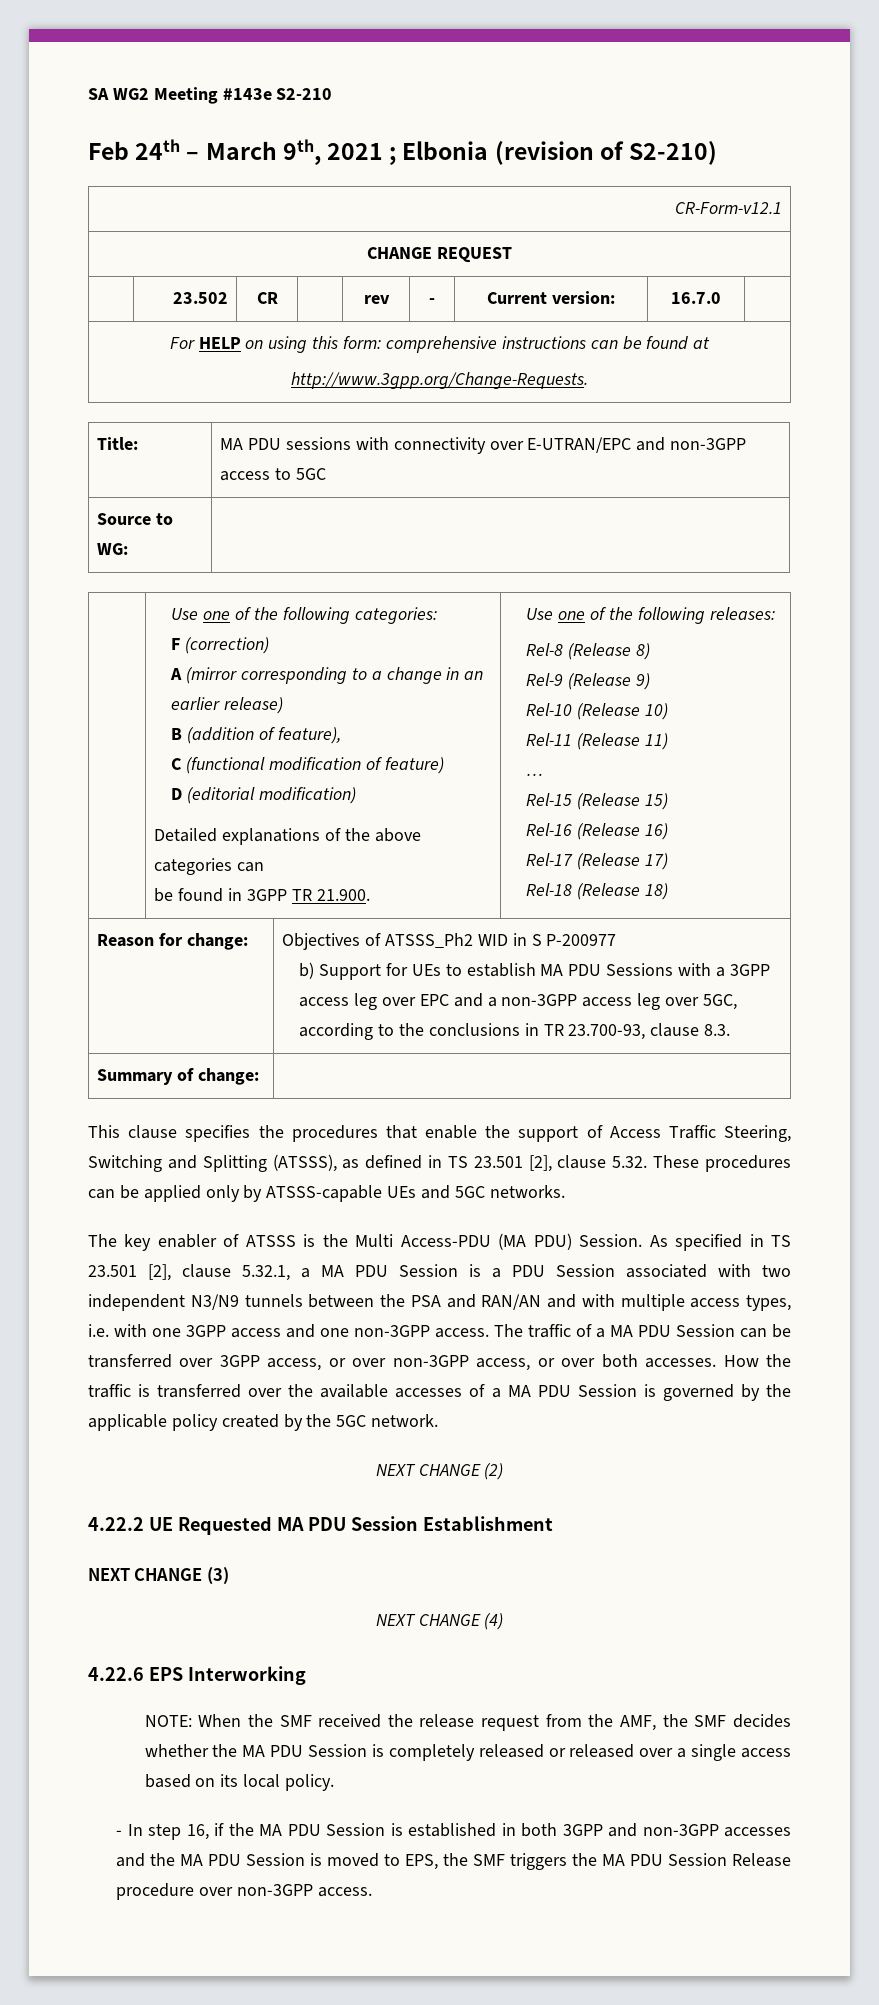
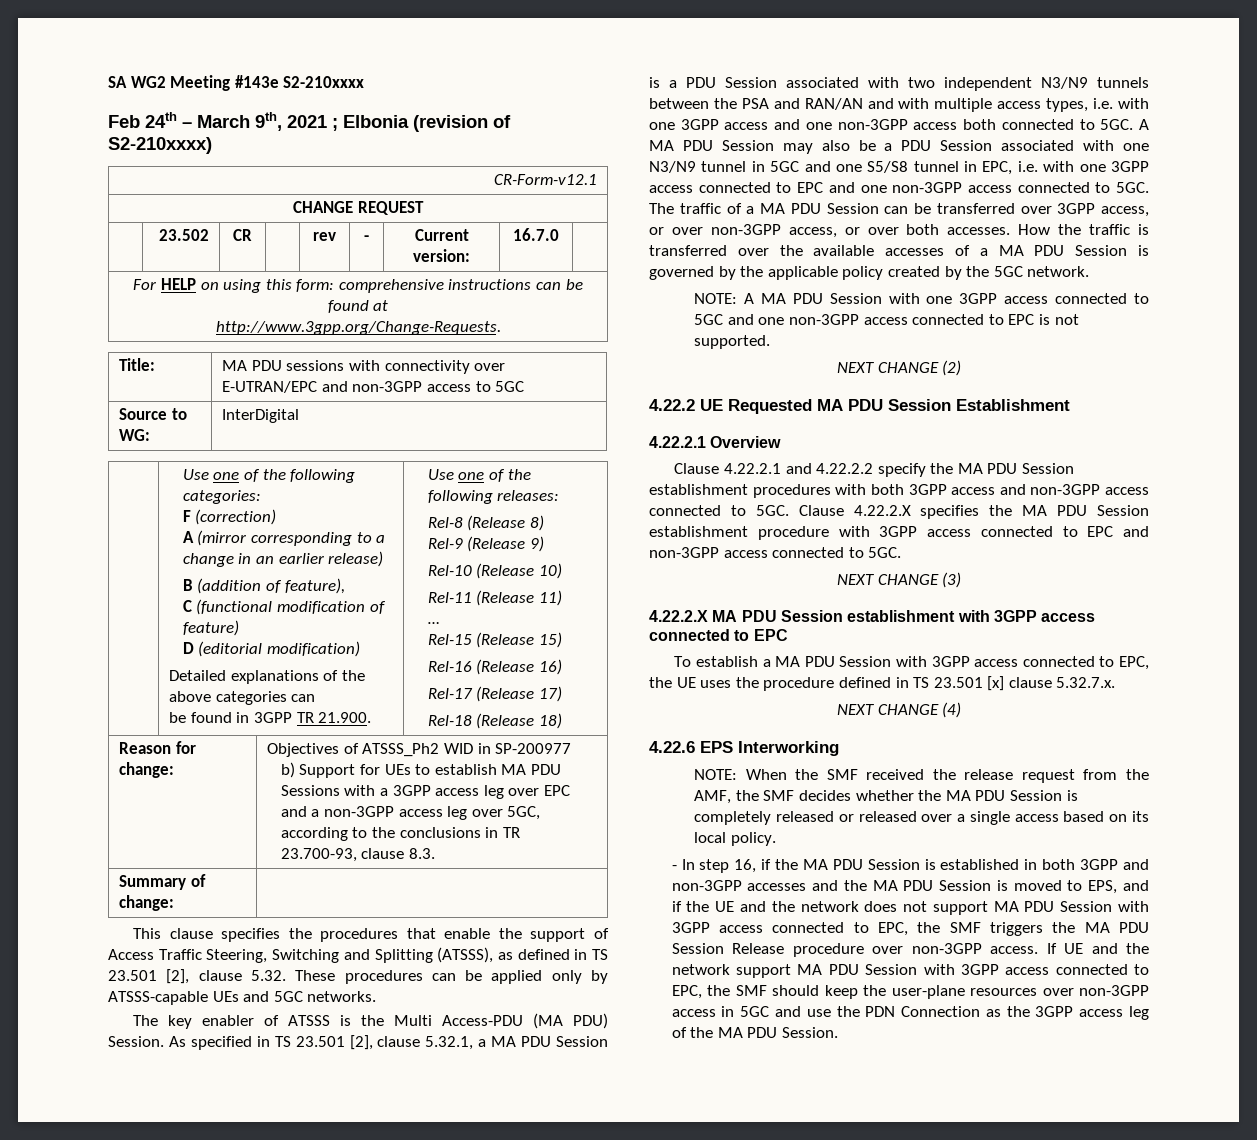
[276,88,333,100] S2-210 -> [283,76,365,88] S2-210xxxx
[629,141,718,165] S2-210) -> [108,137,212,154] S2-210xxxx)
(129, 549) none -> [222,409,300,423] InterDigital
[531,934,617,946] S P-200977 -> [495,743,572,754] SP-200977
[435,1328,489,1338] access. -> [913,119,1149,130] [649,140,1149,154] [649,161,1149,175] [649,182,1149,193] access both connected to 5GC. A MA PDU Session may also be a PDU Session associated with one N3/N9 tunnel in 5GC and one S5/S8 tunnel in EPC, i.e. with one 3GPP access connected to EPC and one non-3GPP access connected to 5GC.
(439, 1420) none -> [694,293,1149,304] [694,314,1079,325] [694,335,771,349] // NOTE: A MA PDU Session with one 3GPP access connected to 5GC and one non-3GPP access connected to EPC is not supported.
[88,1567,229,1585] NEXT CHANGE (3) -> [649,436,782,448] [674,463,1075,477] [649,484,1149,498] [649,505,1149,519] [649,526,1149,540] [649,547,902,558] [836,572,962,588] [649,610,1096,622] [649,629,788,641] [674,656,1149,670] [649,676,1116,691] 4.22.2.1 Overview // Clause 4.22.2.1 and 4.22.2.2 specify the MA PDU Session establishment procedures with both 3GPP access and non-3GPP access connected to 5GC. Clause 4.22.2.X specifies the MA PDU Session establishment procedure with 3GPP access connected to EPC and non-3GPP access connected to 5GC. // NEXT CHANGE (3) // 4.22.2.X MA PDU Session establishment with 3GPP access connected to EPC // To establish a MA PDU Session with 3GPP access connected to EPC, the UE uses the procedure defined in TS 23.501 [x] clause 5.32.7.x.
(439, 1862) none -> [1123,880,1149,891] [671,901,1149,915] [671,922,908,936] and if the UE and the network does not support MA PDU Session with 3GPP access connected to EPC,
(372, 1892) none -> [1046,943,1149,954] [671,964,1149,978] [671,985,1149,999] [671,1006,1149,1020] [671,1027,838,1038] If UE and the network support MA PDU Session with 3GPP access connected to EPC, the SMF should keep the user-plane resources over non-3GPP access in 5GC and use the PDN Connection as the 3GPP access leg of the MA PDU Session.

